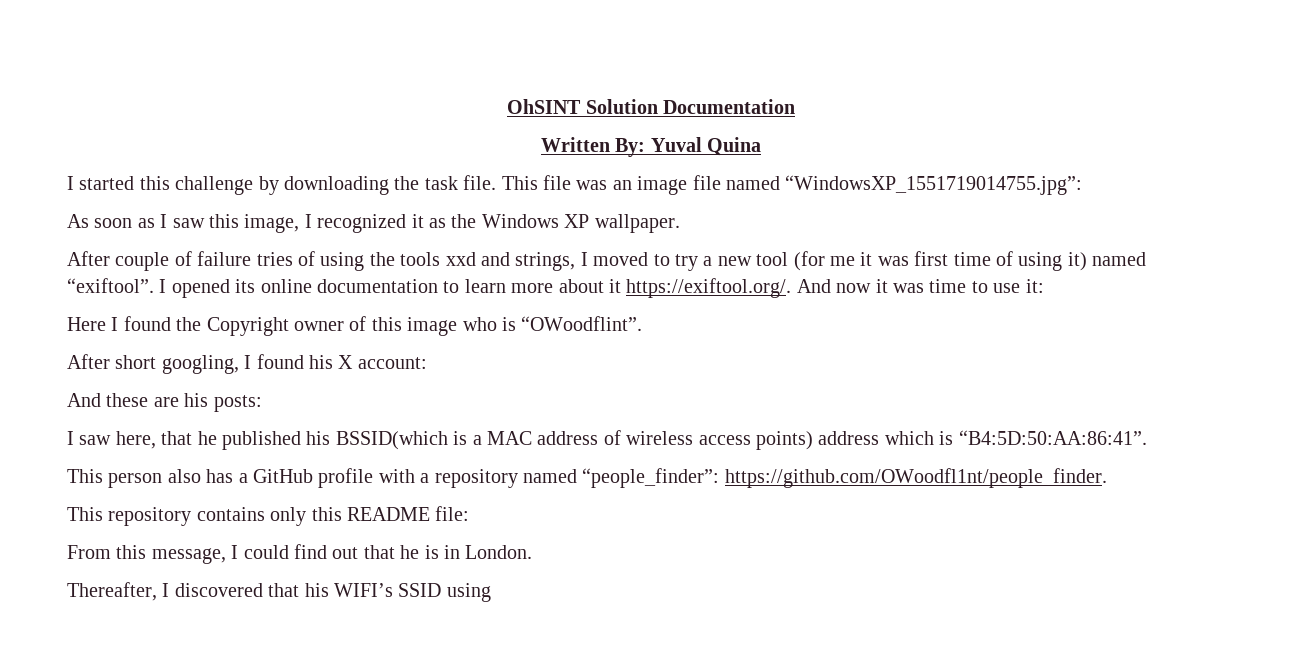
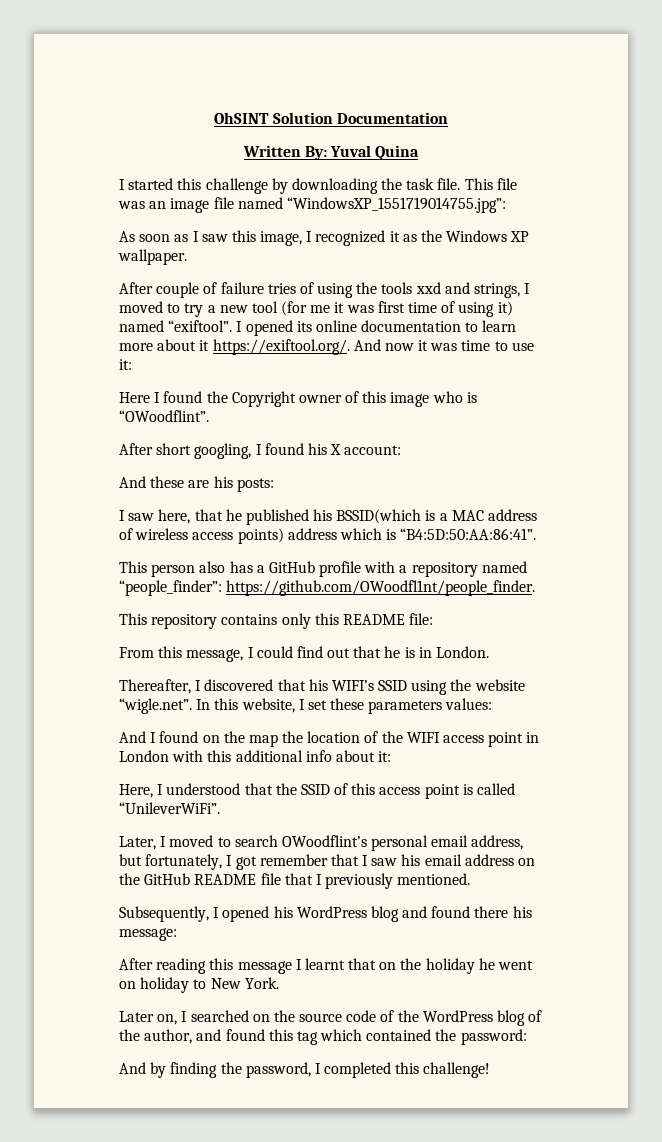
(491, 592) none -> [450,679,525,691] [119,698,493,714] [119,731,540,747] [119,750,392,762] [119,783,516,799] [119,802,220,814] [119,835,524,851] [119,854,536,870] [119,873,471,889] [119,906,532,922] [119,928,177,941] [119,958,534,974] [119,977,279,993] [119,1010,543,1026] [119,1029,527,1045] [119,1062,491,1078] the website “wigle.net”. In this website, I set these parameters values: // And I found on the map the location of the WIFI access point in London with this additional info about it: // Here, I understood that the SSID of this access point is called “UnileverWiFi”. // Later, I moved to search OWoodflint’s personal email address, but fortunately, I got remember that I saw his email address on the GitHub README file that I previously mentioned. // Subsequently, I opened his WordPress blog and found there his message: // After reading this message I learnt that on the holiday he went on holiday to New York. // Later on, I searched on the source code of the WordPress blog of the author, and found this tag which contained the password: // And by finding the password, I completed this challenge!

